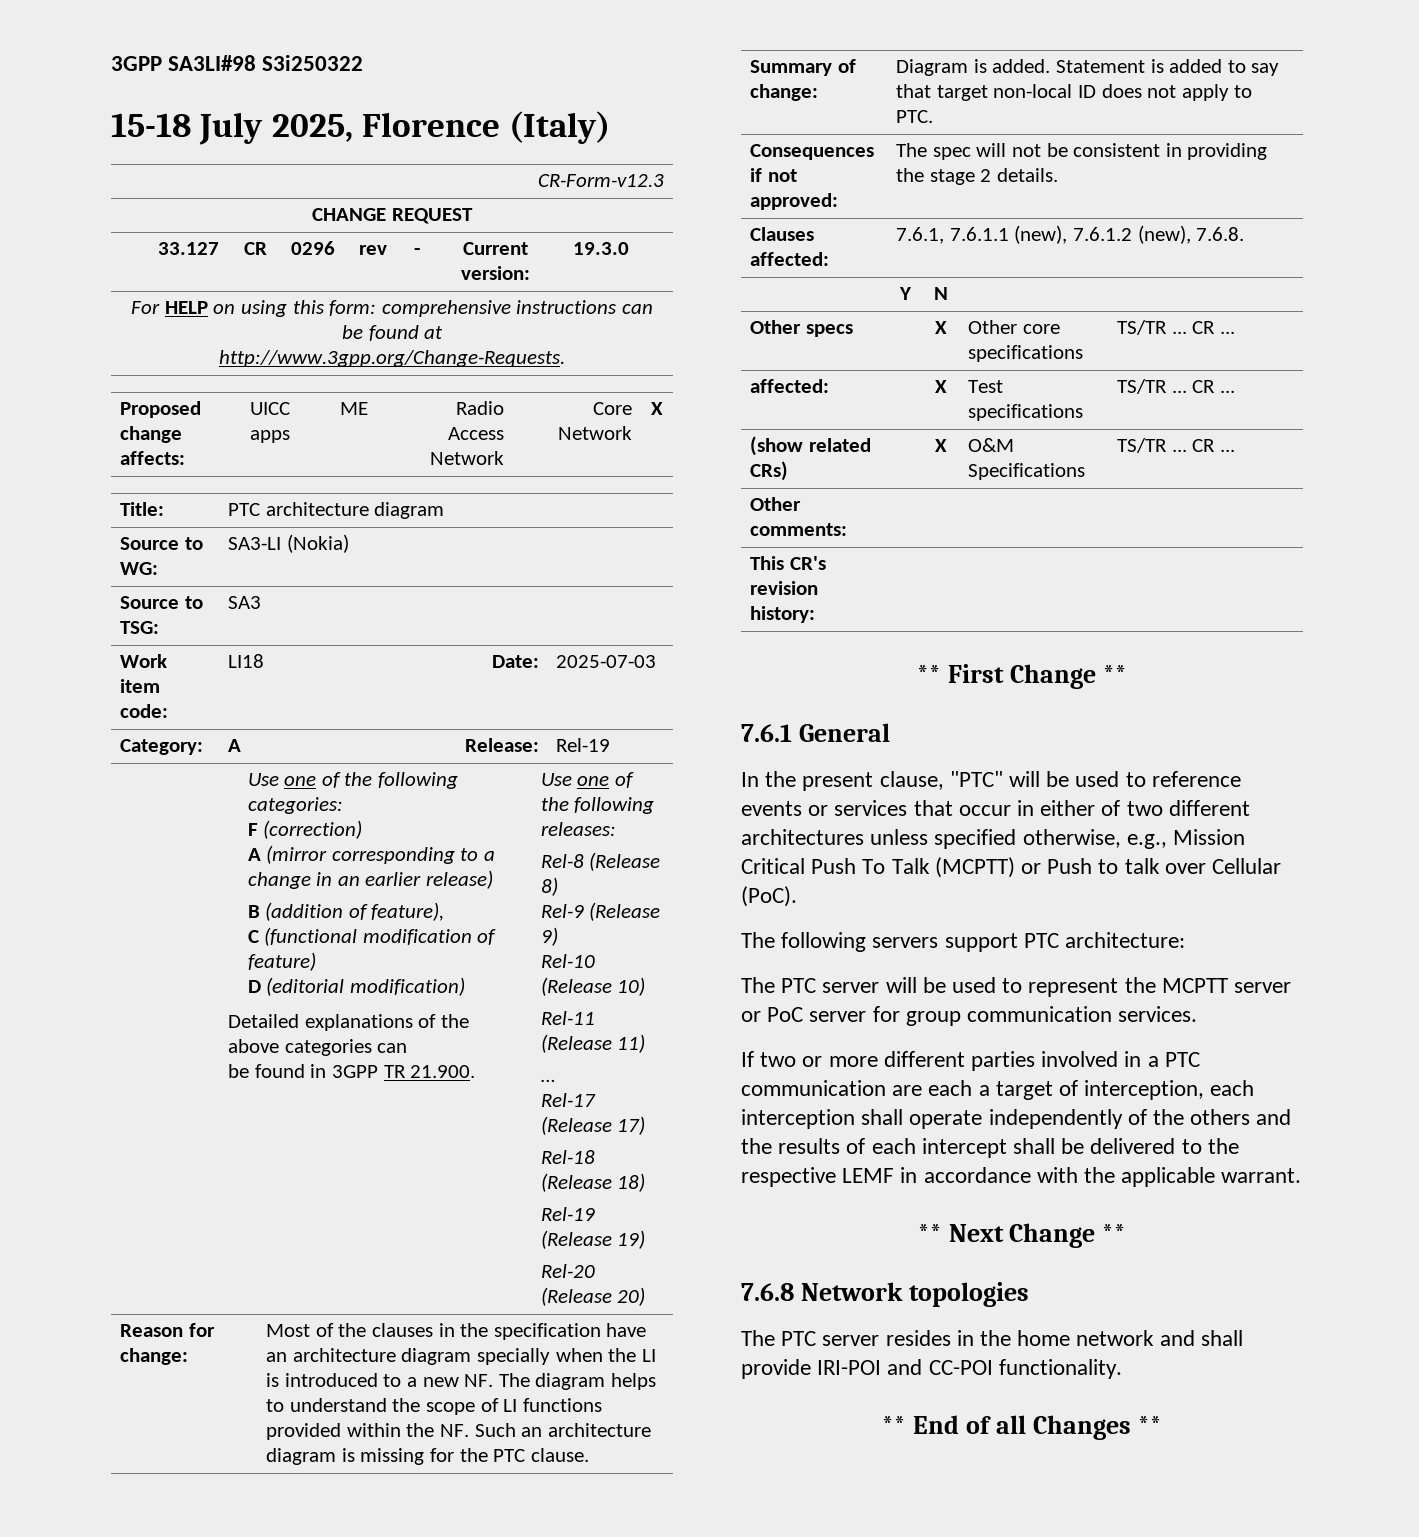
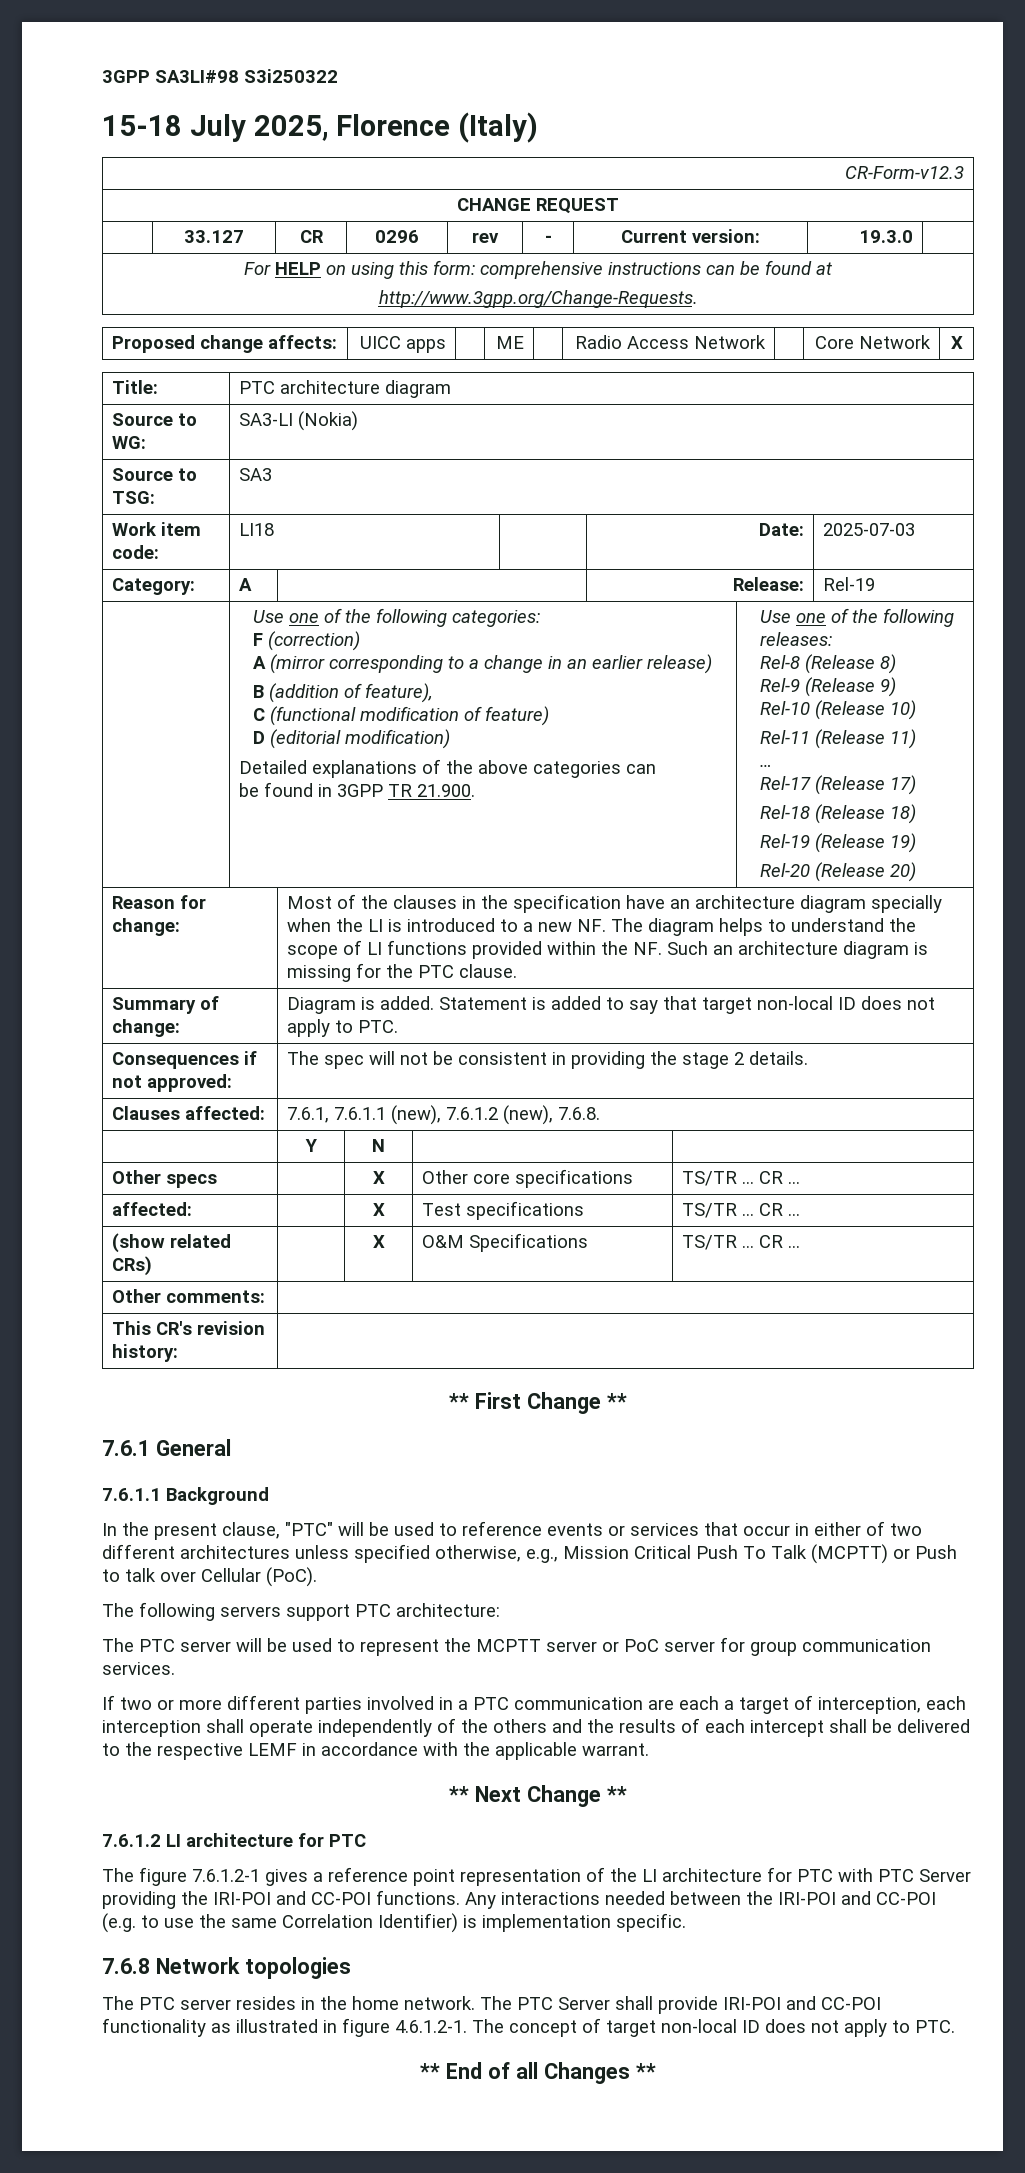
(890, 732) none -> [102,1487,269,1505] // 7.6.1.1 Background
(1127, 1233) none -> [102,1833,366,1847] [102,1867,971,1886] [102,1890,936,1909] [102,1913,686,1933] // 7.6.1.2 LI architecture for PTC // The figure 7.6.1.2-1 gives a reference point representation of the LI architecture for PTC with PTC Server providing the IRI-POI and CC-POI functions. Any interactions needed between the IRI-POI and CC-POI (e.g. to use the same Correlation Identifier) is implementation specific.
[1076,1330,1195,1346] network and -> [404,1996,610,2010] network. The PTC Server
[998,1359,1122,1379] functionality. -> [102,2018,955,2037] functionality as illustrated in figure 4.6.1.2-1. The concept of target non-local ID does not apply to PTC.

